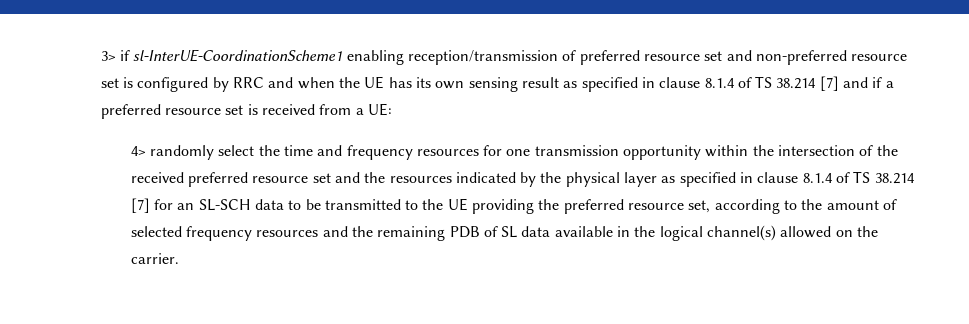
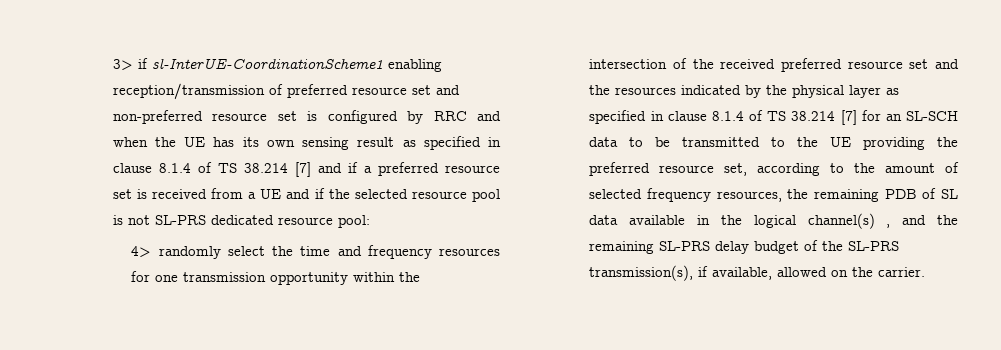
[367,103,392,116] UE: -> [260,188,500,202] [112,215,370,228] UE and if the selected resource pool is not SL-PRS dedicated resource pool:
[256,226,348,237] resources and -> [716,191,782,202] resources,
(777, 233) none -> [886,215,958,228] [589,240,900,254] [589,265,773,281] , and the remaining SL-PRS delay budget of the SL-PRS transmission(s), if available,

